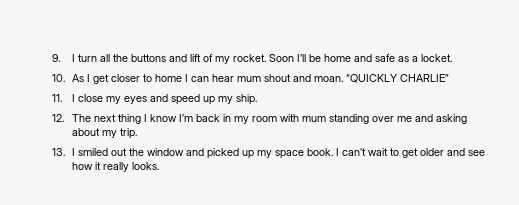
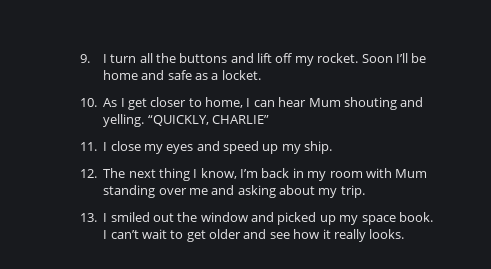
[203,54,214,62] of -> [275,53,293,63] off
[155,74,183,82] home -> [205,97,244,108] home,
[237,74,398,83] mum shout and moan. “QUICKLY -> [308,97,424,110] [103,114,209,127] Mum shouting and yelling. “QUICKLY,
[150,114,178,122] know -> [200,168,237,179] know,
[302,116,327,122] mum -> [395,169,428,178] Mum

